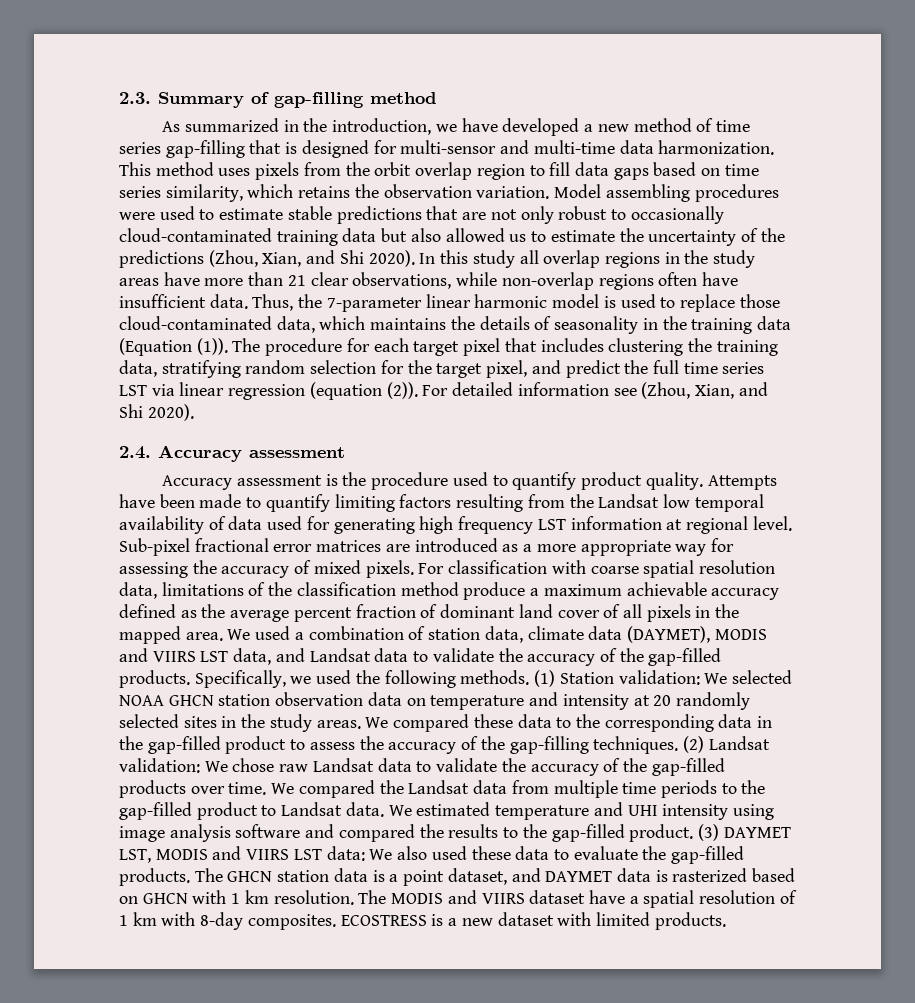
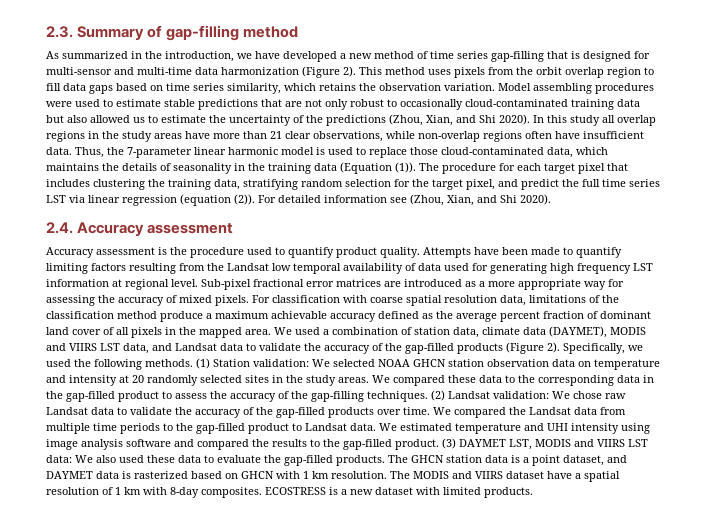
[658,140,775,155] harmonization. -> [221,66,356,78] harmonization (Figure 2).
[119,670,190,688] products. -> [457,342,560,354] products (Figure 2).

